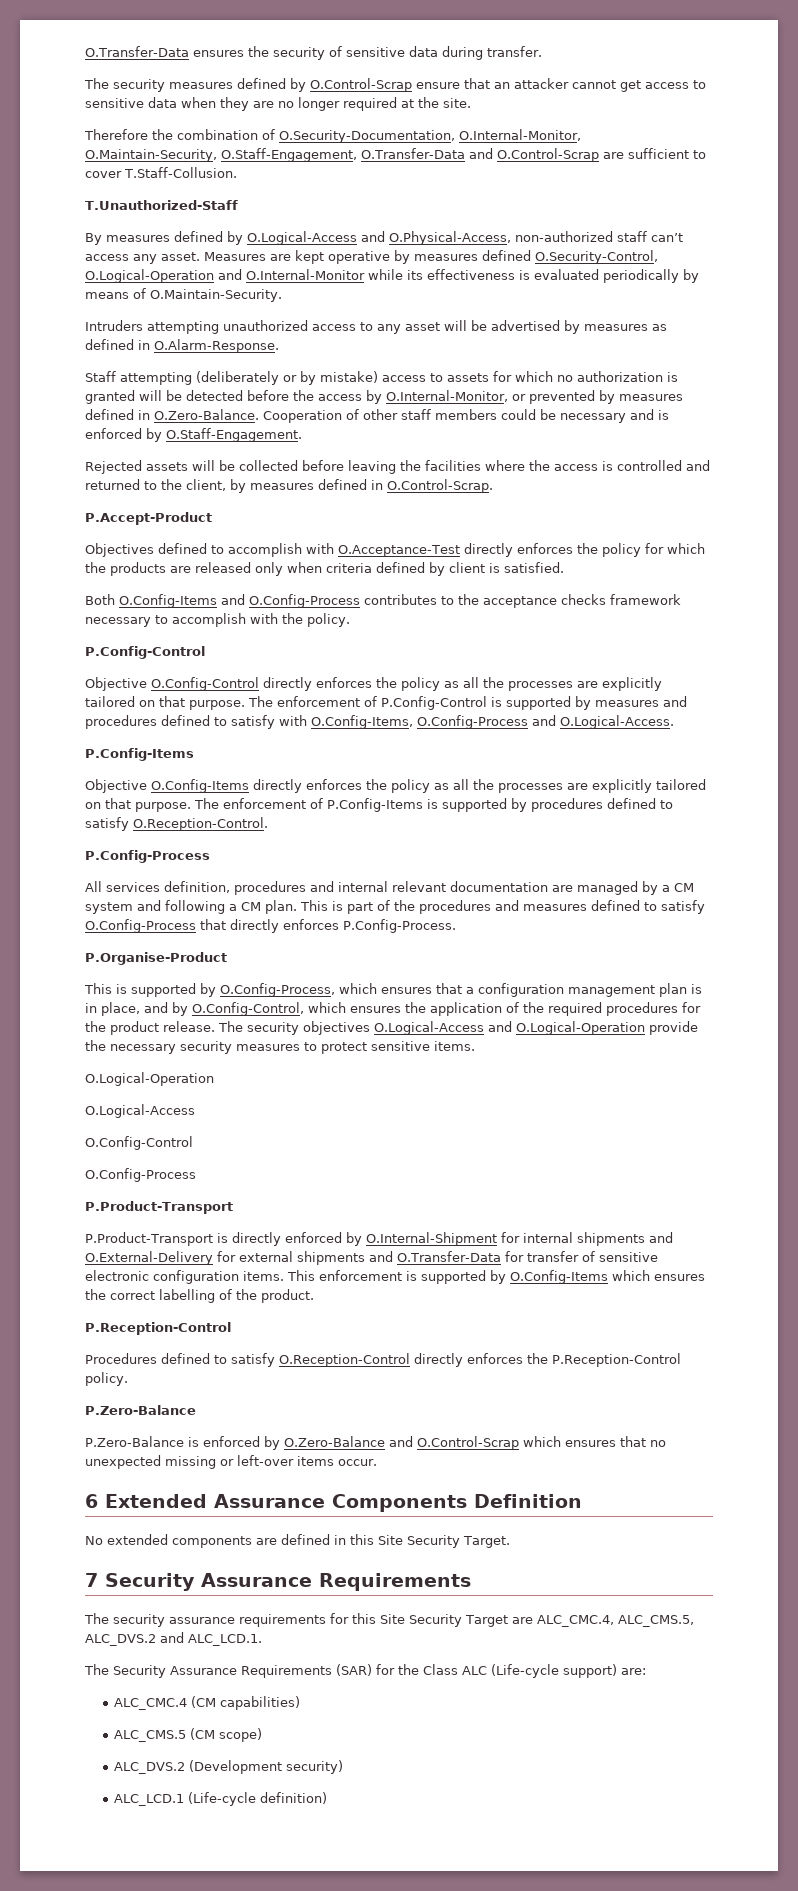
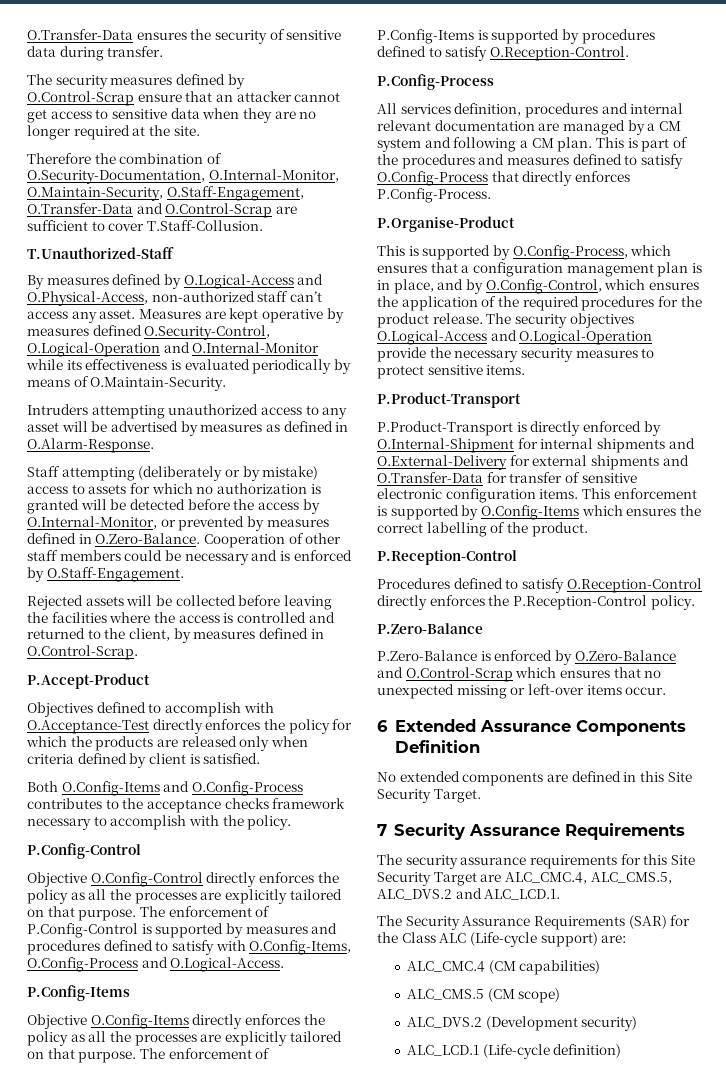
[85,1072,214,1086] [85,1104,195,1118] [85,1136,193,1150] [85,1168,196,1182] // O.Logical-Operation // O.Logical-Access // O.Config-Control // O.Config-Process -> (526, 370) none

